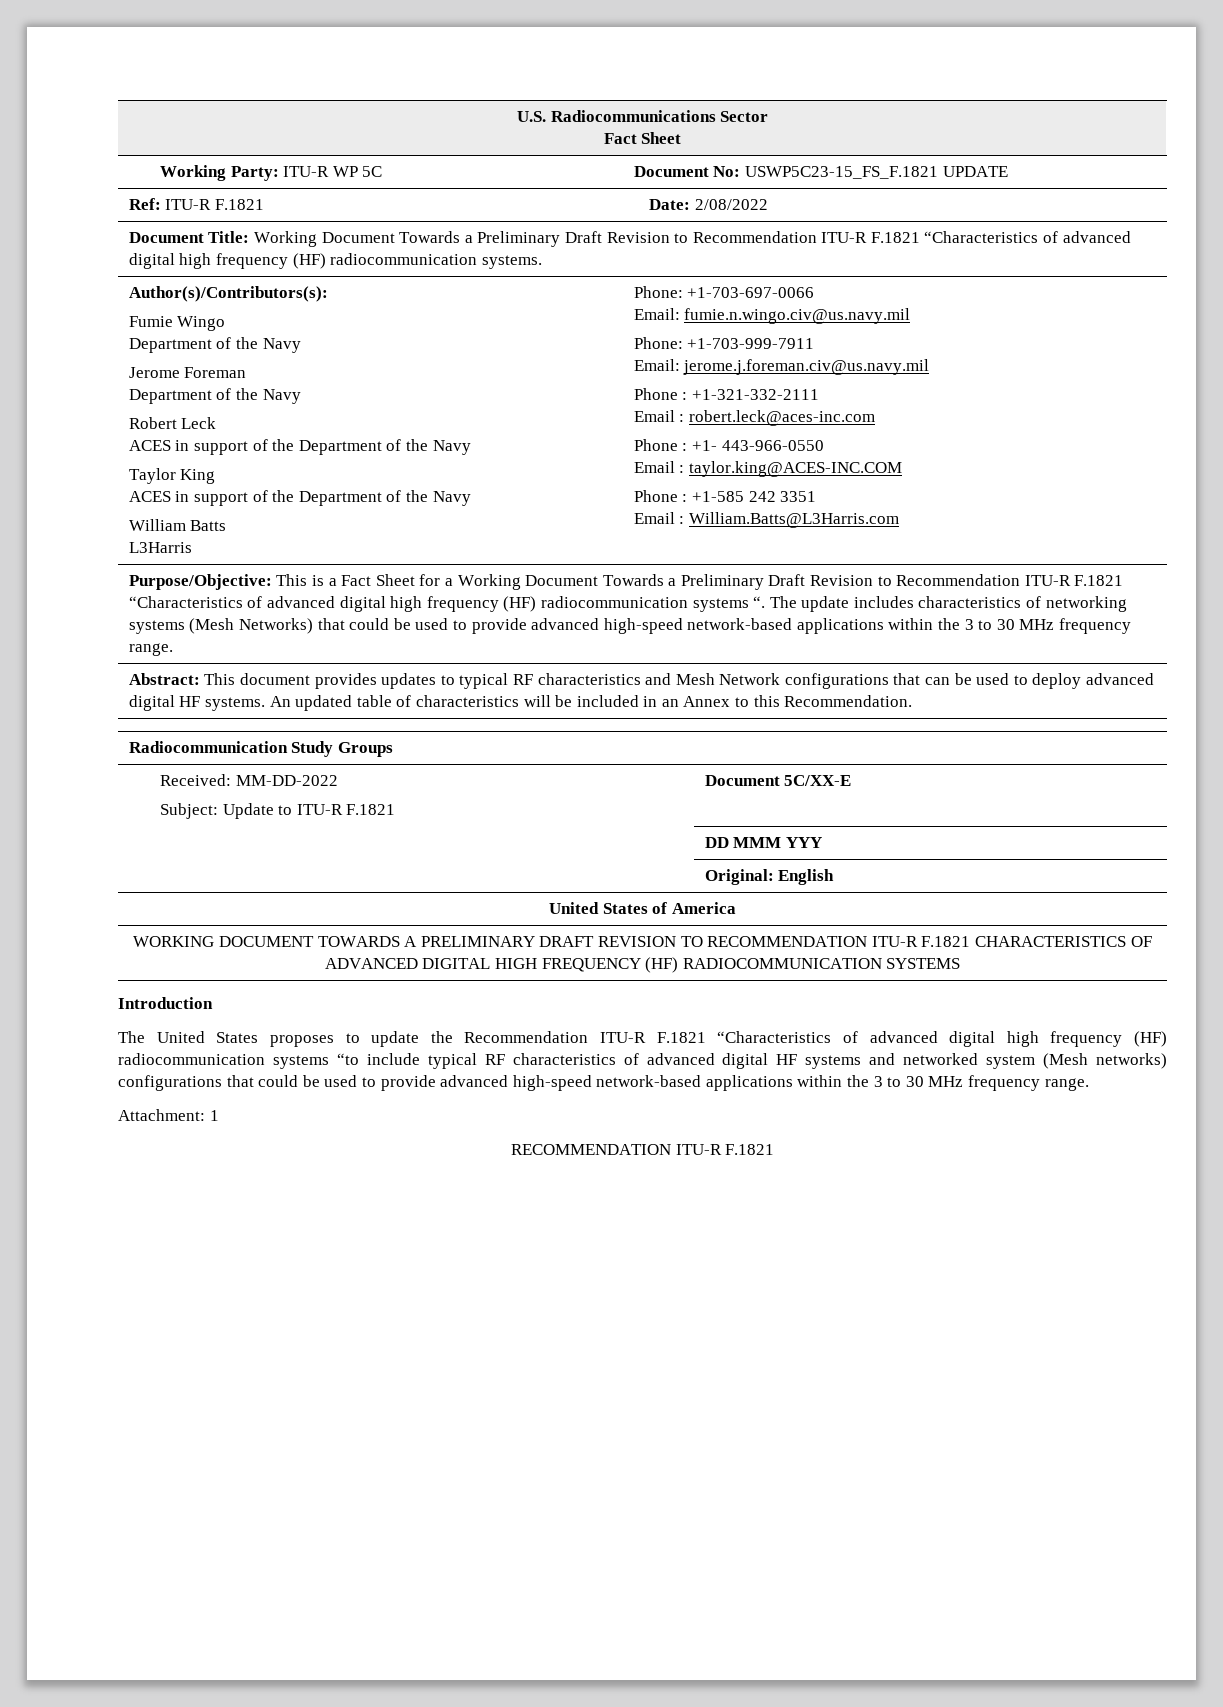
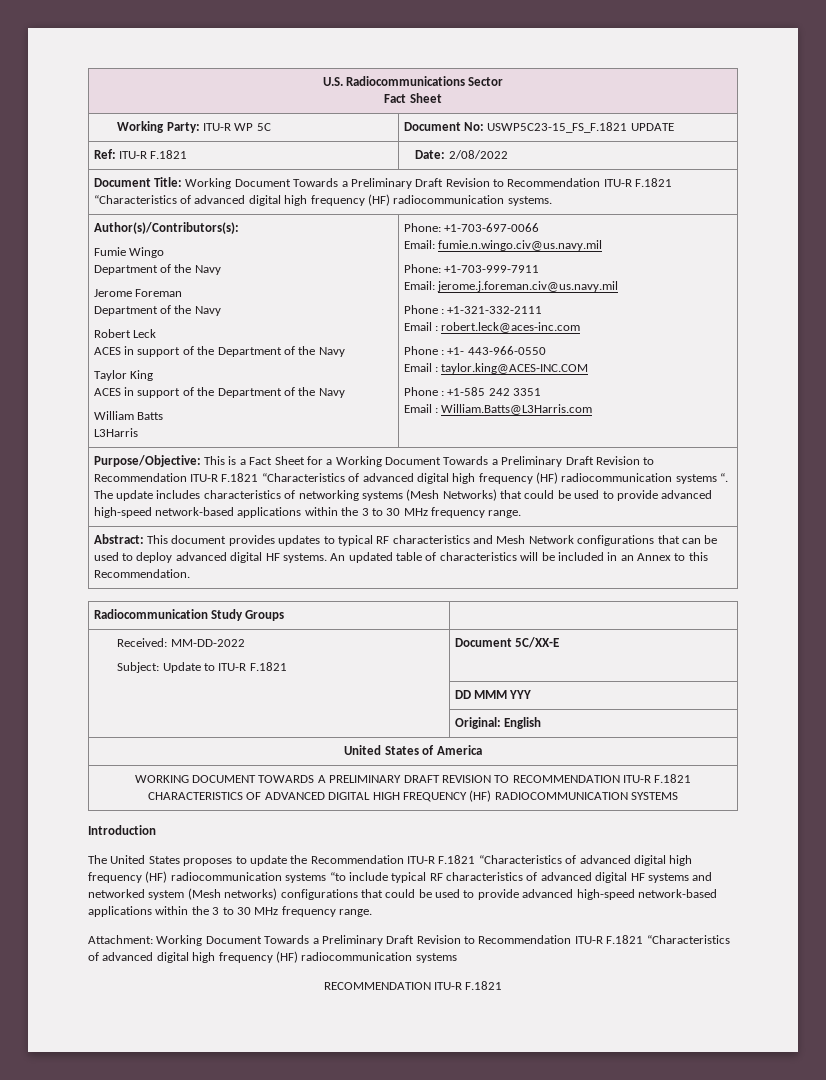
[209,1110,219,1121] 1 -> [156,935,730,946] [88,951,457,963] Working Document Towards a Preliminary Draft Revision to Recommendation ITU-R F.1821 “Characteristics of advanced digital high frequency (HF) radiocommunication systems

